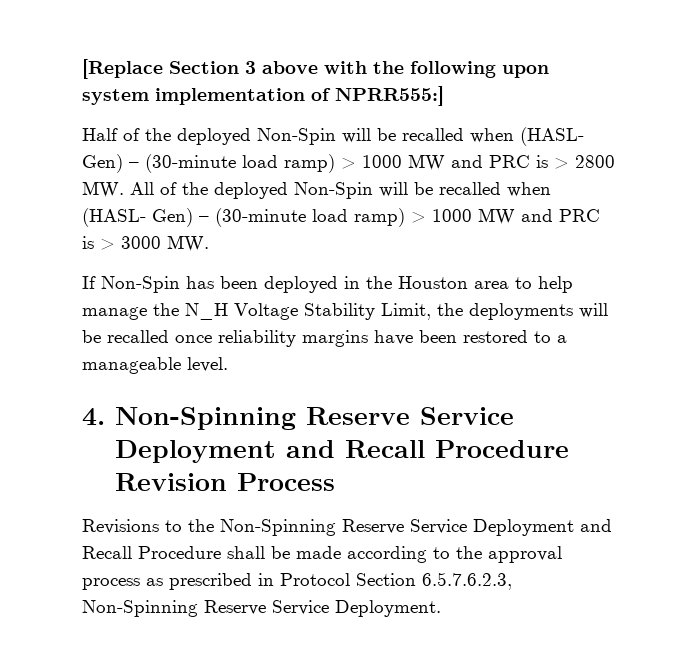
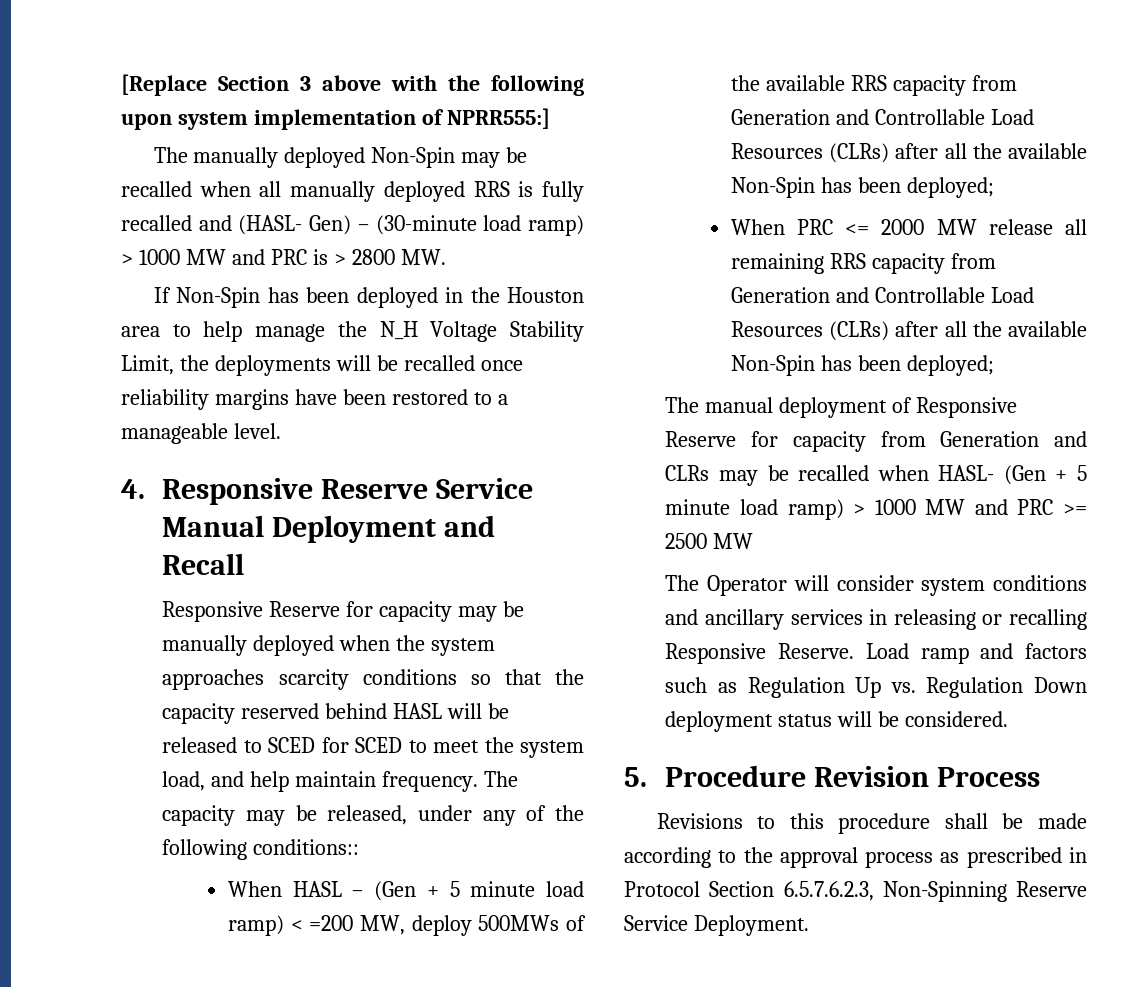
[82,128,514,145] Half of the deployed Non-Spin will be recalled when -> [153,147,528,168] [121,181,584,202] [121,215,232,231] The manually deployed Non-Spin may be recalled when all manually deployed RRS is fully recalled and
[130,182,551,199] [82,208,600,227] [82,235,209,252] All of the deployed Non-Spin will be recalled when (HASL- Gen) – (30-minute load ramp) > 1000 MW and PRC is > 3000 MW. -> (446, 257) none
[114,407,514,430] [114,440,425,463] Non-Spinning Reserve Service Deployment and Recall -> [162,478,534,505] [162,515,496,543] [162,553,245,575] [162,601,525,622] [162,635,496,656] [162,669,584,690] [162,703,510,724] [162,737,584,758] [162,771,519,792] [162,805,585,826] [162,839,360,860] [227,881,584,901] [227,915,586,936] [730,75,1017,96] [730,109,1034,125] [730,143,1087,163] [730,177,994,198] [730,219,1087,235] [730,253,996,274] [730,287,1034,303] [730,321,1087,341] [730,355,994,376] [665,397,1018,418] [665,431,1087,452] [665,465,1087,486] [665,499,1087,520] [665,533,754,549] [665,575,1087,596] [665,609,1087,630] [665,643,1087,664] [665,677,1087,698] [665,711,1009,732] [624,767,647,787] Responsive Reserve Service Manual Deployment and Recall // Responsive Reserve for capacity may be manually deployed when the system approaches scarcity conditions so that the capacity reserved behind HASL will be released to SCED for SCED to meet the system load, and help maintain frequency. The capacity may be released, under any of the following conditions:: // When HASL – (Gen + 5 minute load ramp) < =200 MW, deploy 500MWs of the available RRS capacity from Generation and Controllable Load Resources (CLRs) after all the available Non-Spin has been deployed; // When PRC <= 2000 MW release all remaining RRS capacity from Generation and Controllable Load Resources (CLRs) after all the available Non-Spin has been deployed; // The manual deployment of Responsive Reserve for capacity from Generation and CLRs may be recalled when HASL- (Gen + 5 minute load ramp) > 1000 MW and PRC >= 2500 MW // The Operator will consider system conditions and ancillary services in releasing or recalling Responsive Reserve. Load ramp and factors such as Regulation Up vs. Regulation Down deployment status will be considered. // 5.
[188,519,612,536] [82,546,221,559] the Non-Spinning Reserve Service Deployment and Recall Procedure -> [789,813,931,834] this procedure

